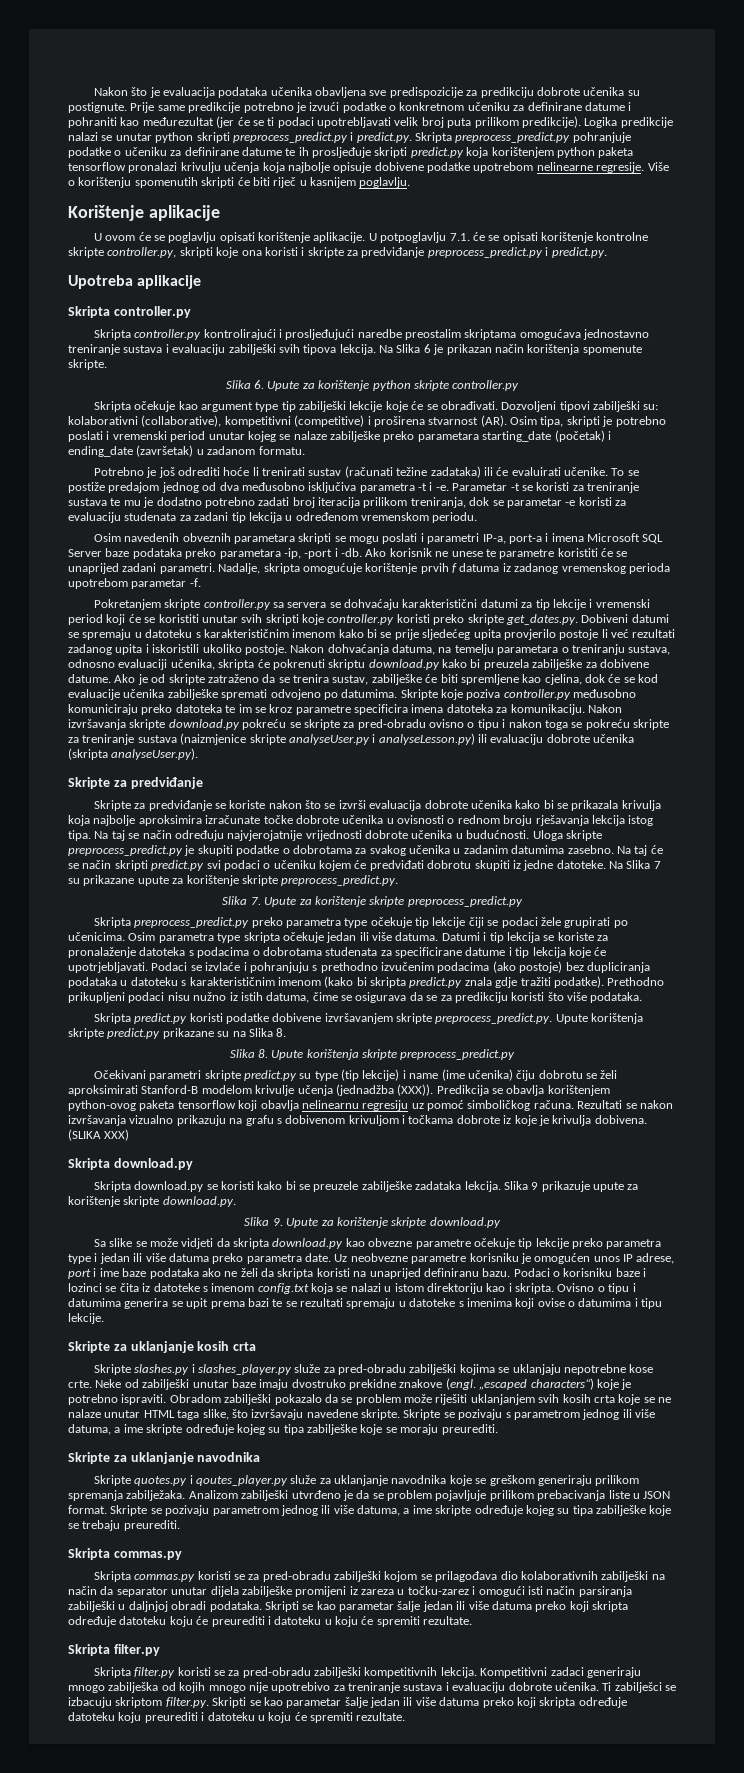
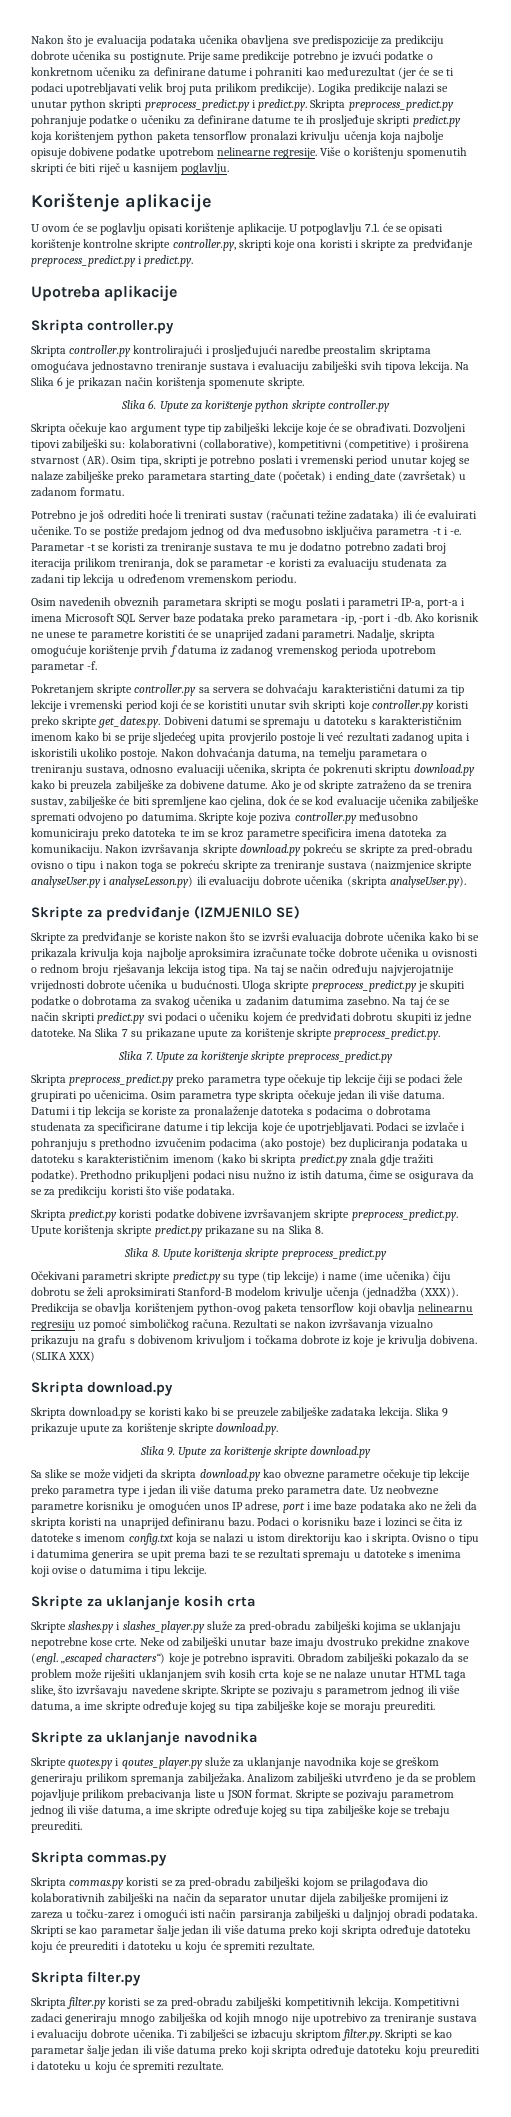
(203, 783) none -> [194,906,300,919] (IZMJENILO SE)
[205,962,241,971] izvlaće -> [424,1122,459,1132] izvlače

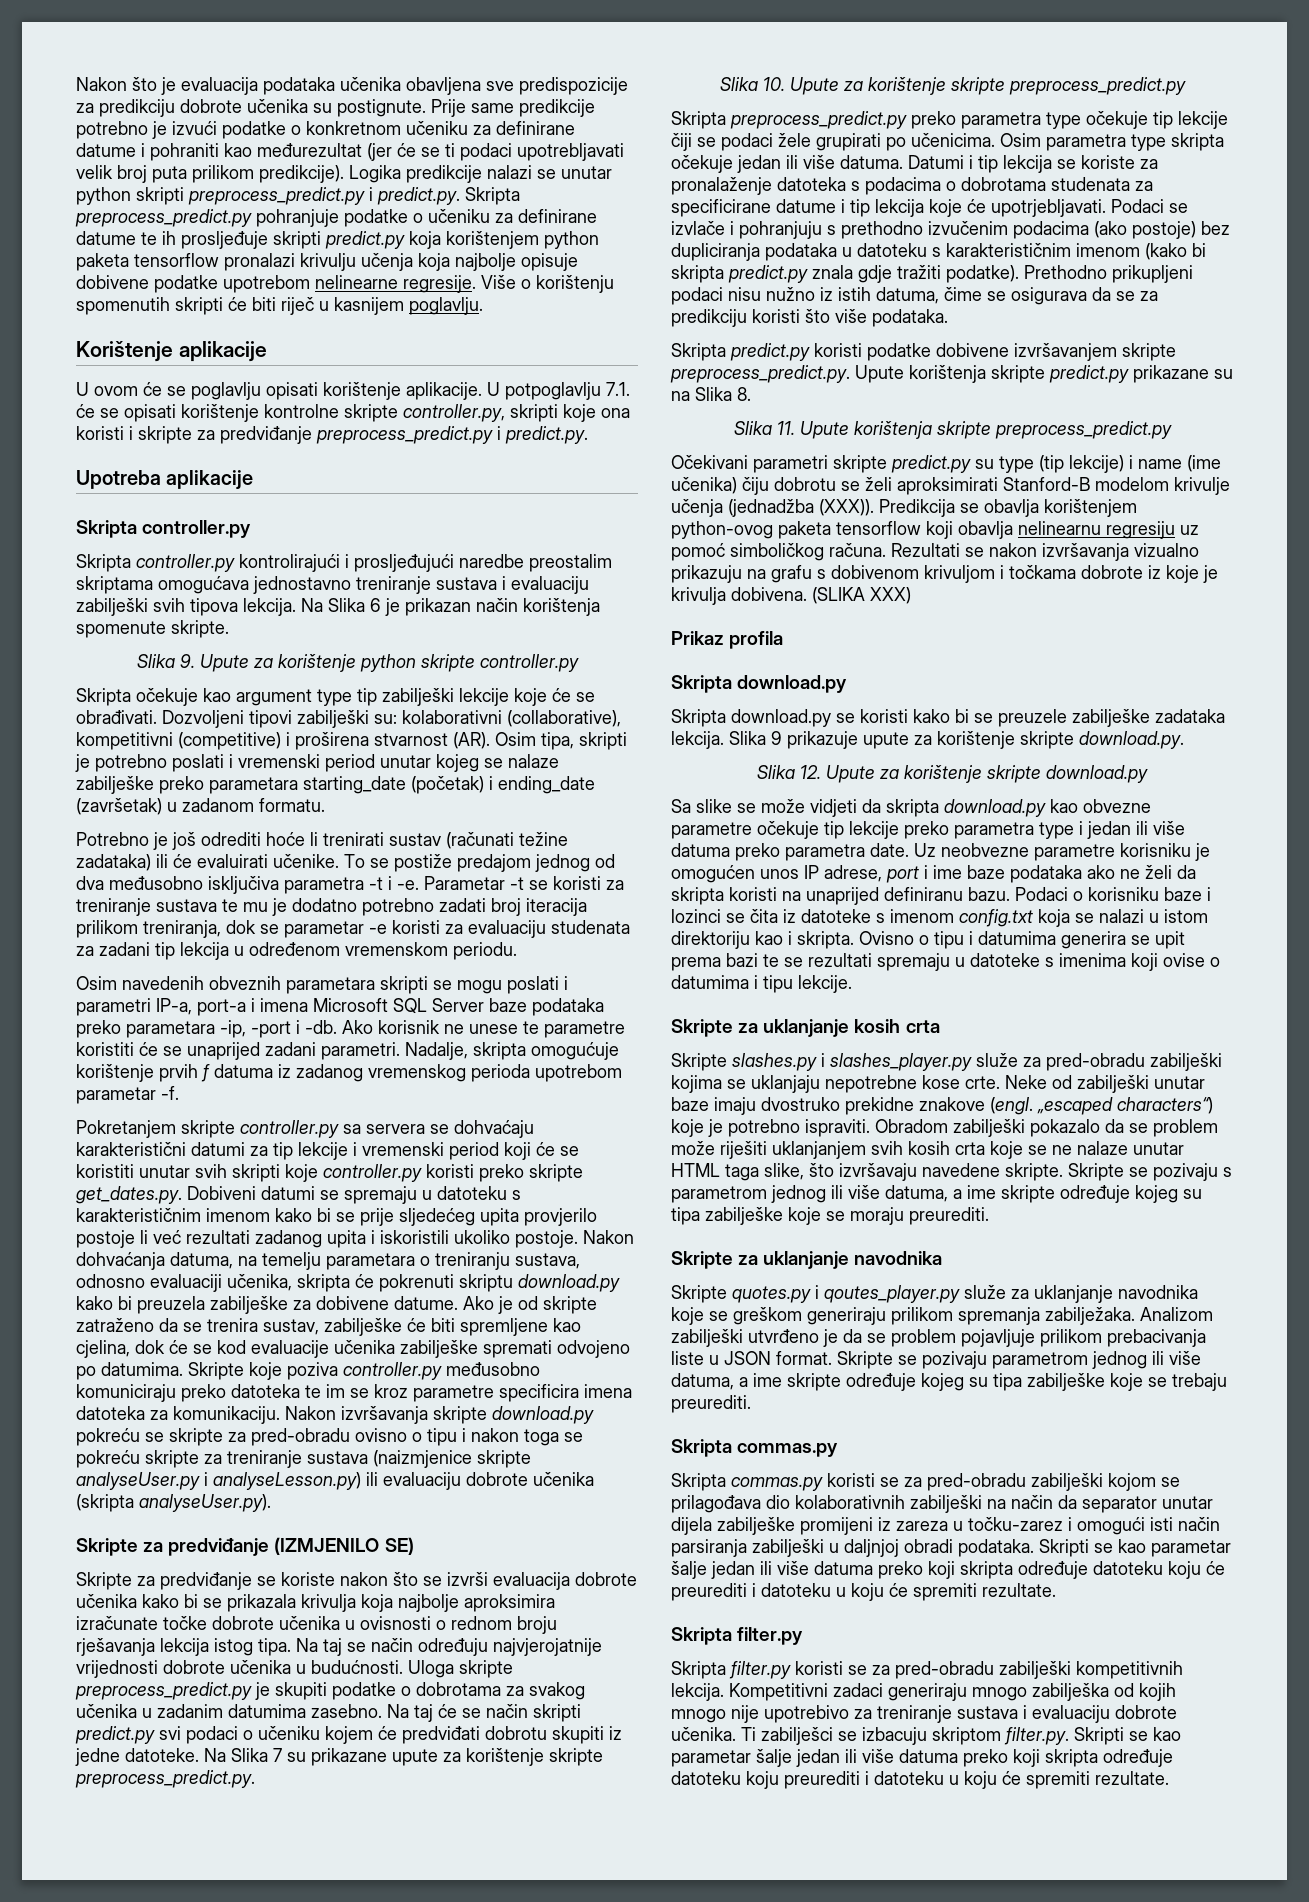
[148,400,157,409] 6. -> [179,654,195,668] 9.
[145,1052,153,1060] 7. -> [762,77,785,91] 10.
[151,1249,160,1257] 8. -> [776,421,795,435] 11.
(96, 1356) none -> [671,631,784,649] // Prikaz profila
[167,1447,176,1456] 9. -> [800,765,821,779] 12.

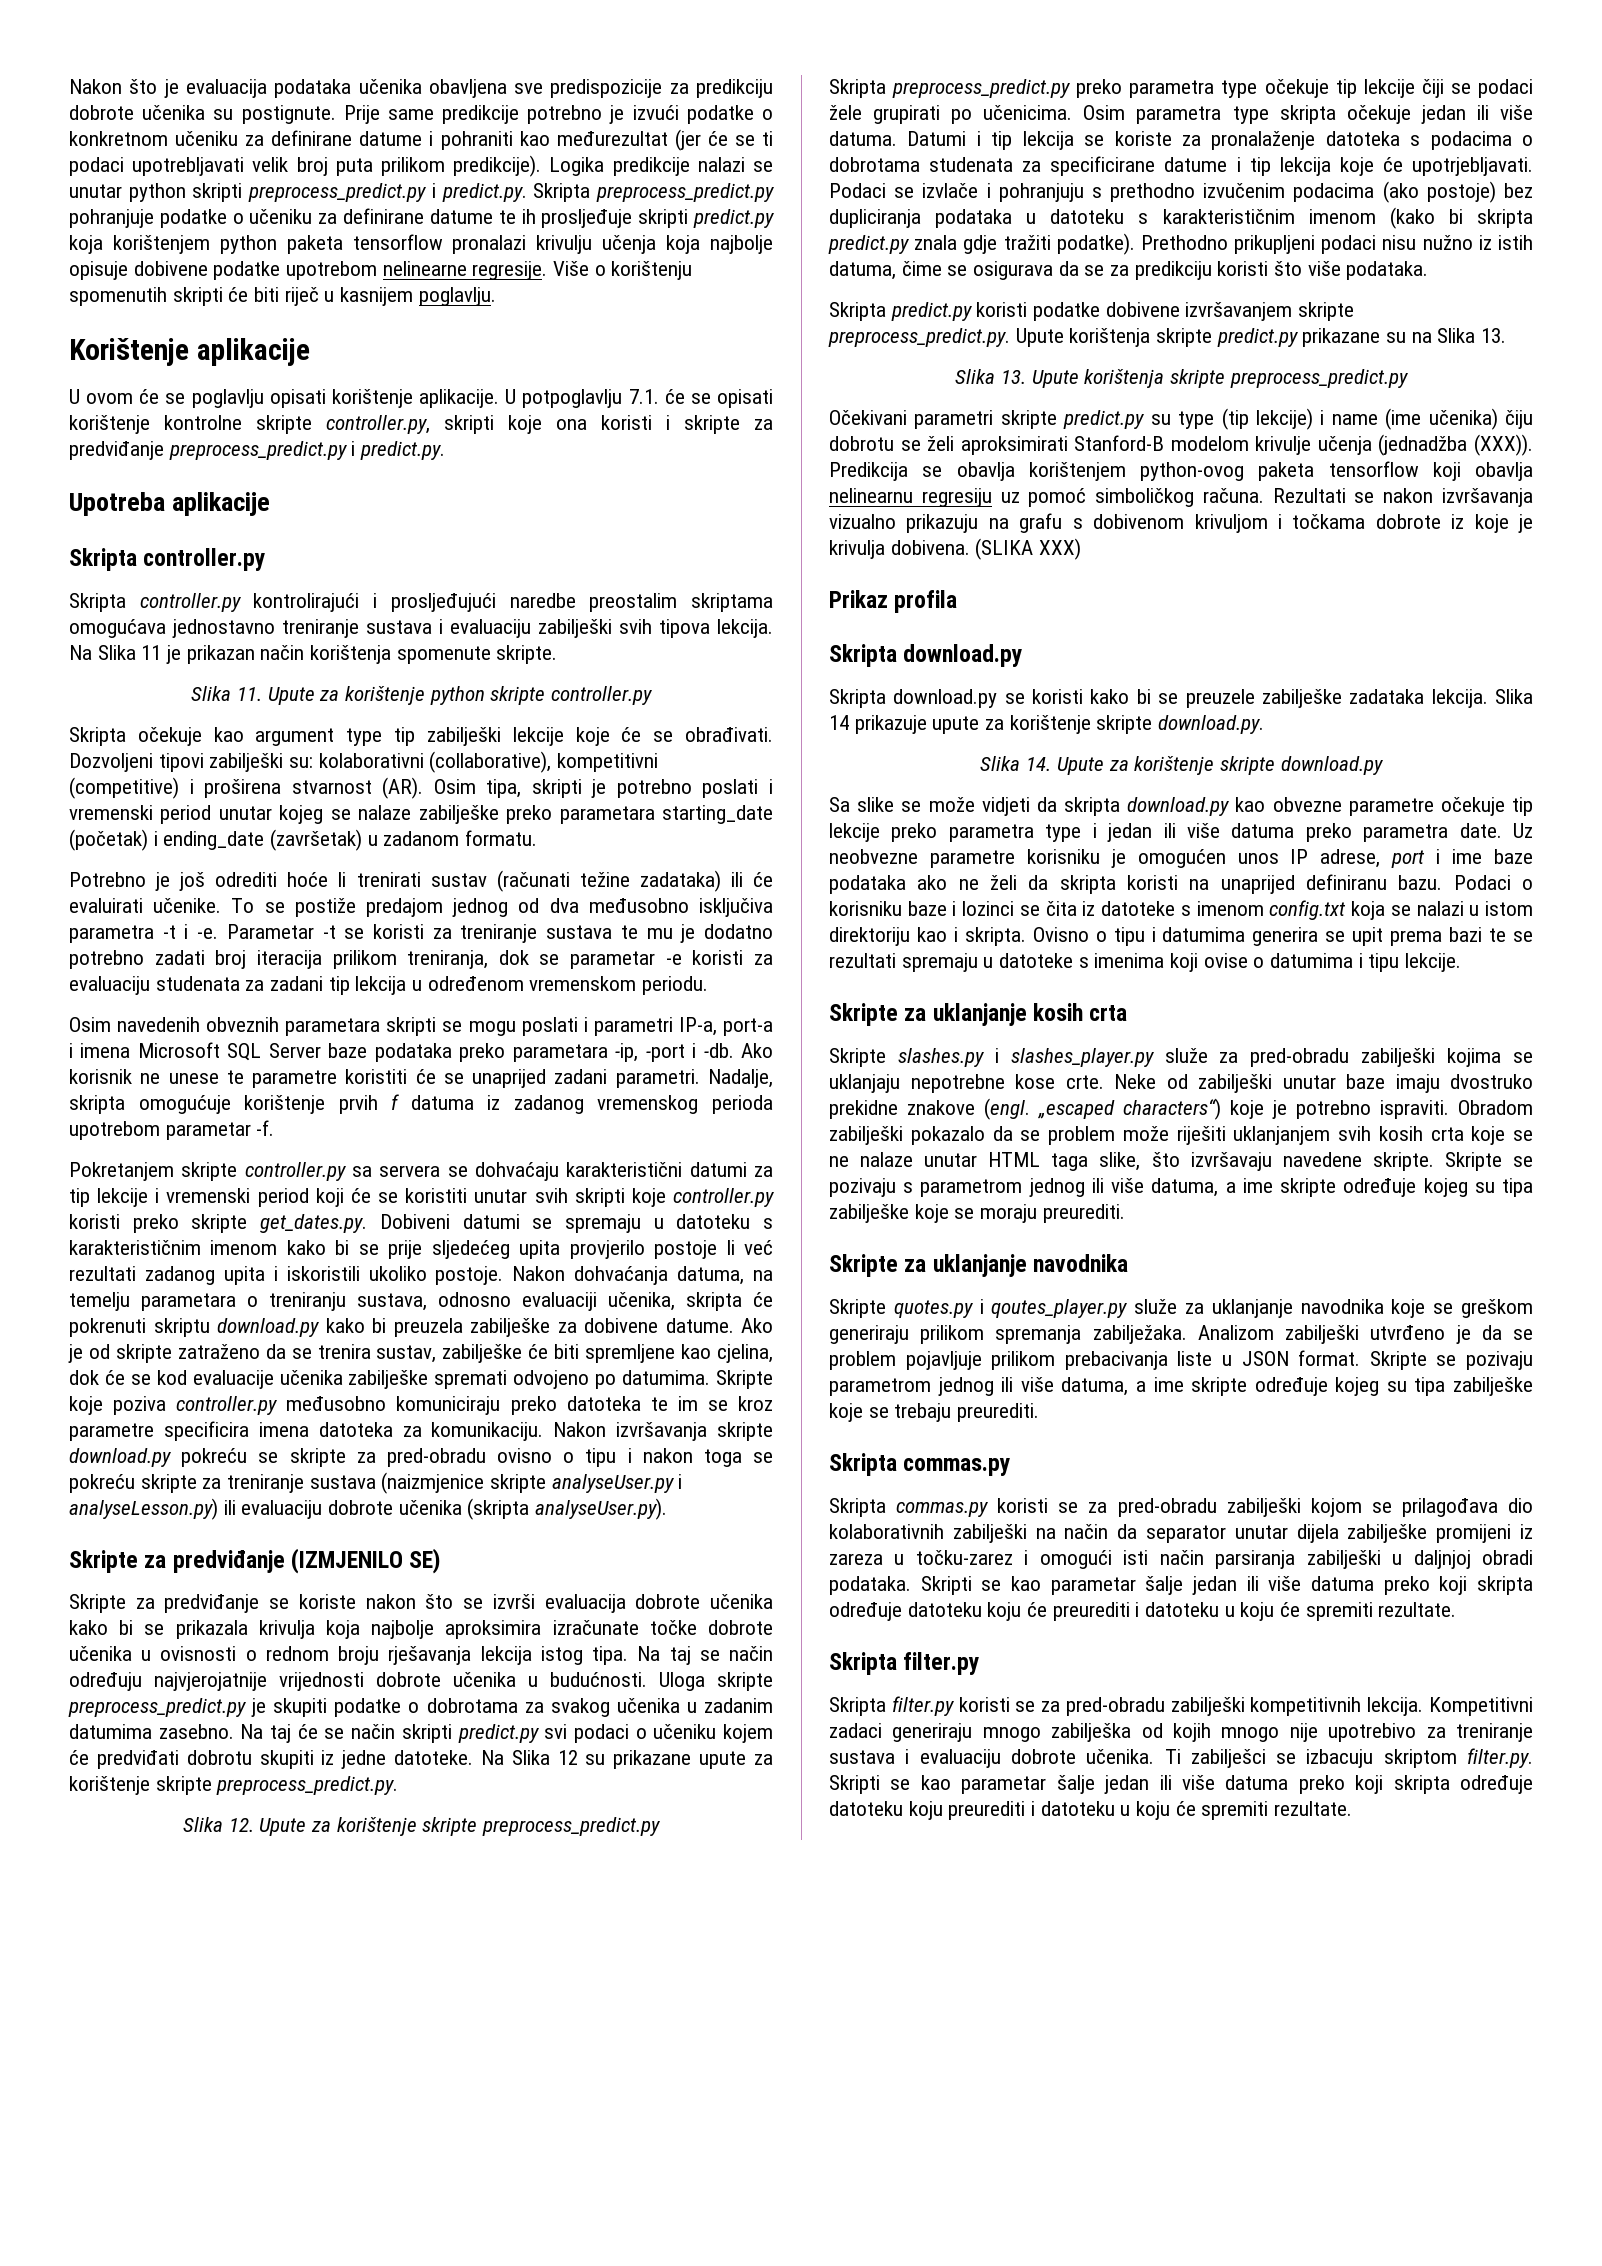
[370,598,381,612] 6 -> [141,645,162,660] 11
[179,654,195,668] 9. -> [236,687,262,701] 11.
[273,1748,282,1762] 7 -> [557,1750,578,1765] 12
[762,77,785,91] 10. -> [228,1818,254,1832] 12.
[737,387,751,401] [733,421,795,435] 8. // Slika 11. -> [1481,328,1507,343] [955,369,1026,384] 13. // Slika 13.
[771,731,782,745] 9 -> [829,715,849,730] 14
[800,765,821,779] 12. -> [1026,757,1052,771] 14.

